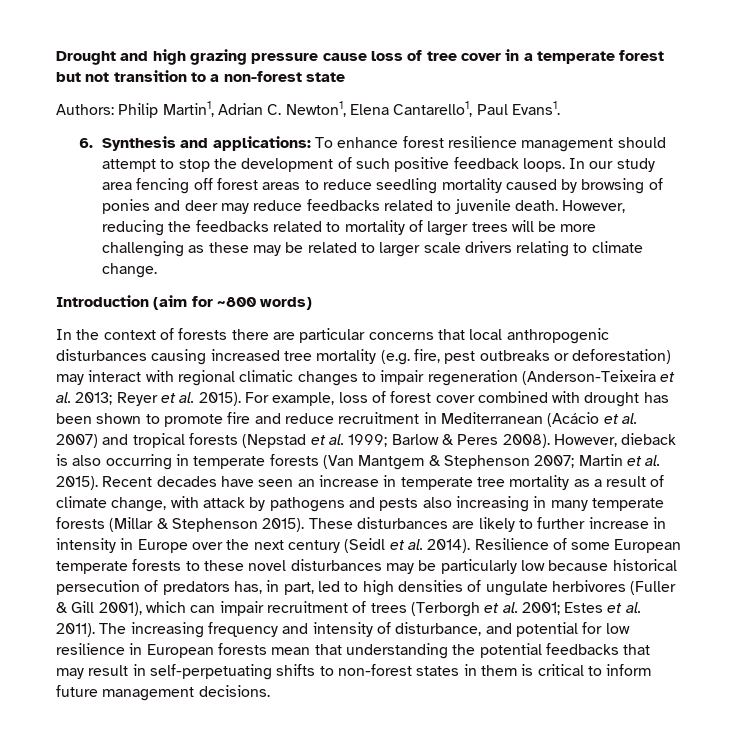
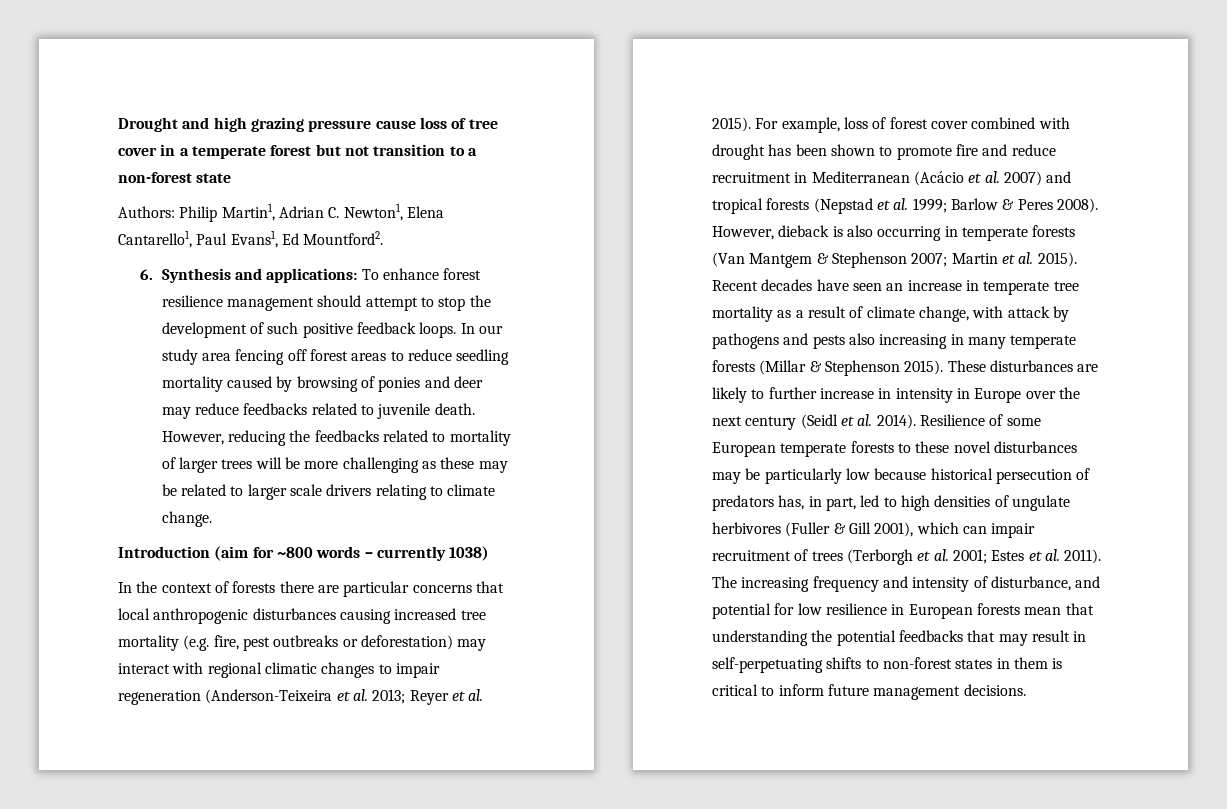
[511,101,560,115] Evans1. -> [230,230,384,248] Evans1, Ed Mountford2.
[260,297,313,310] words) -> [316,546,490,561] words – currently 1038)

